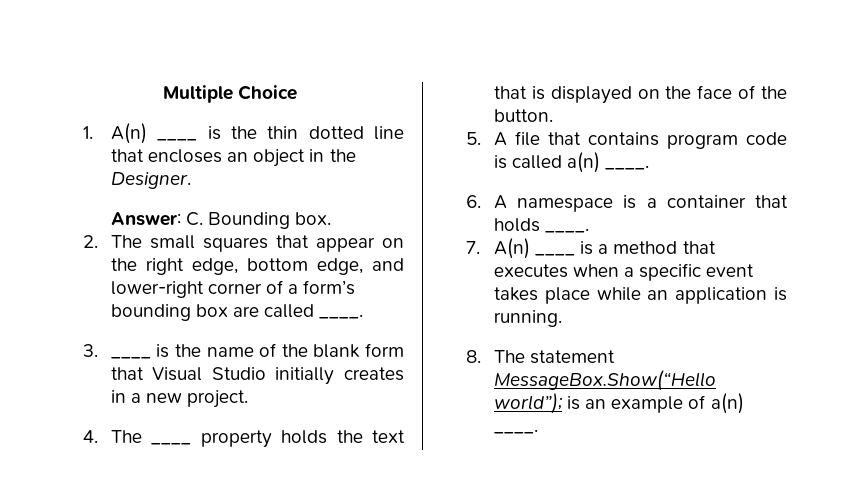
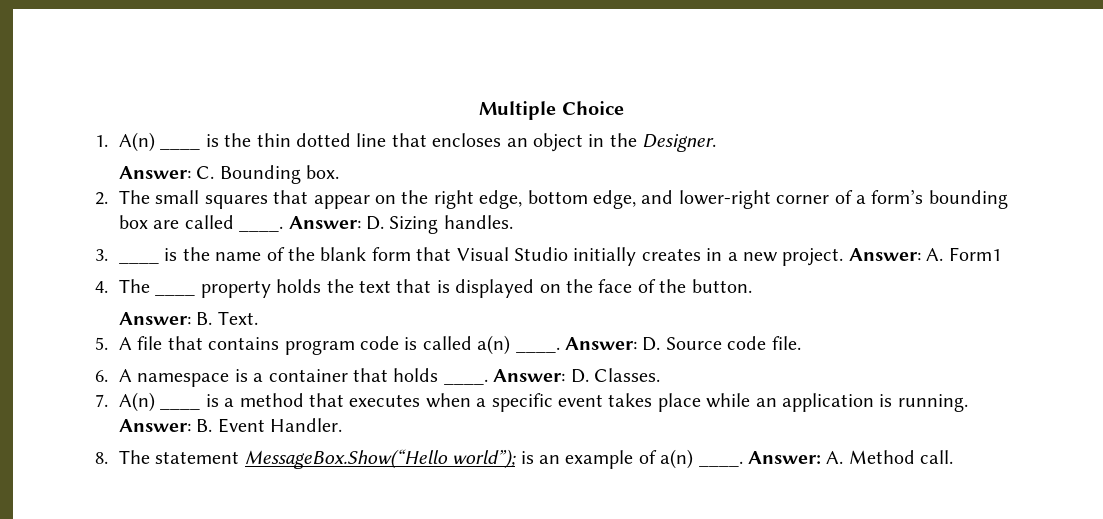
(364, 316) none -> [288,215,513,234] Answer: D. Sizing handles.
(249, 399) none -> [848,247,1001,261] Answer: A. Form1
(553, 115) none -> [118,311,258,325] // Answer: B. Text.
(650, 167) none -> [564,336,801,351] Answer: D. Source code file.
(590, 230) none -> [493,368,660,383] Answer: D. Classes.
(562, 318) none -> [118,418,343,433] Answer: B. Event Handler.
(538, 431) none -> [747,450,954,464] Answer: A. Method call.

